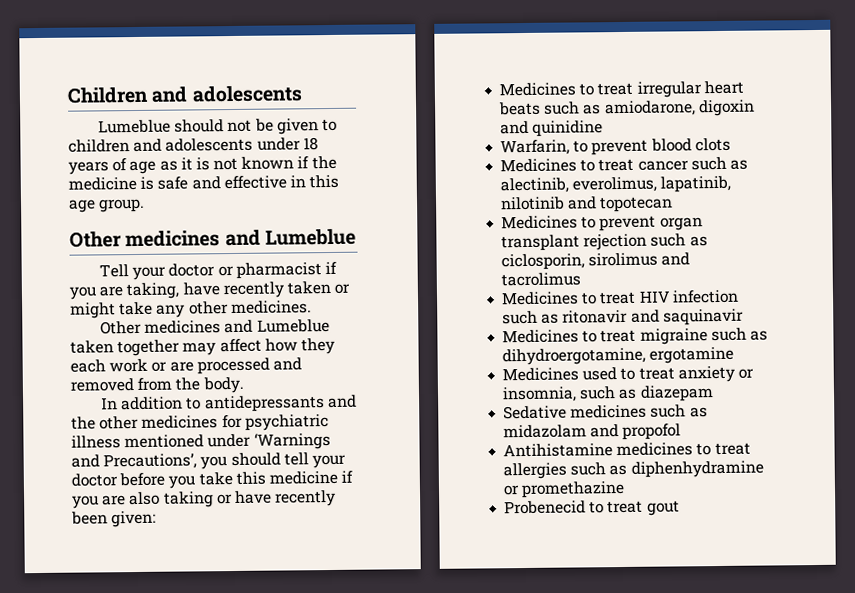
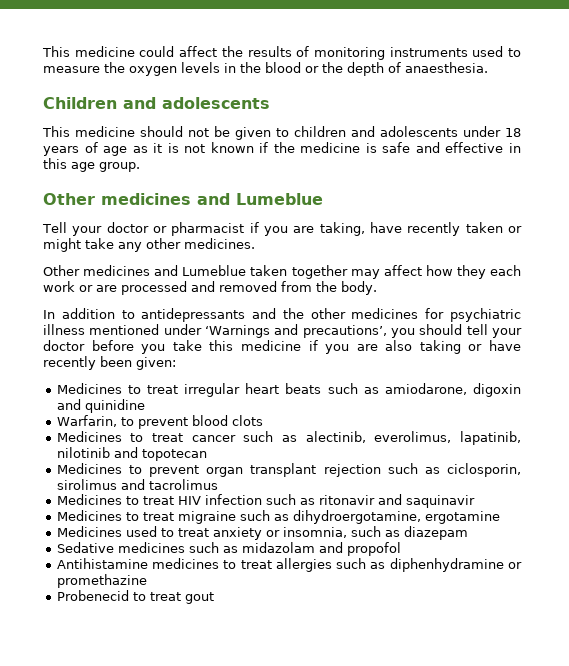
(67, 95) none -> [42,46,521,60] [43,62,488,76] This medicine could affect the results of monitoring instruments used to measure the oxygen levels in the blood or the depth of anaesthesia. //
[98,119,172,134] Lumeblue -> [42,126,135,137] This medicine
[103,453,198,470] Precautions’, -> [302,325,387,338] precautions’,

